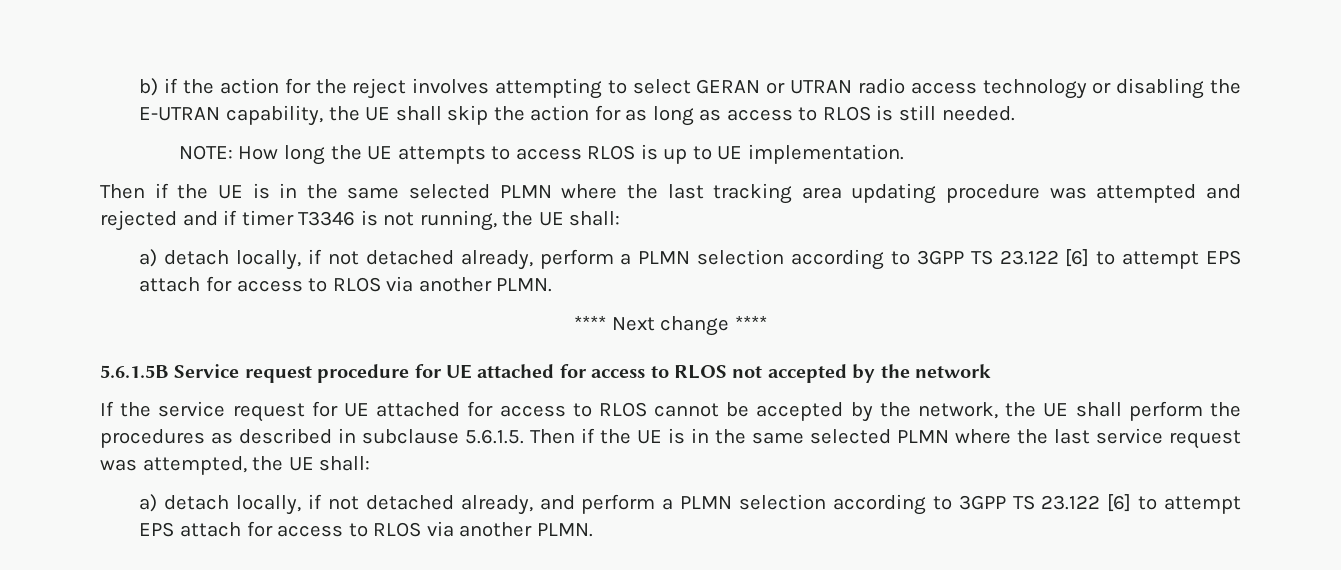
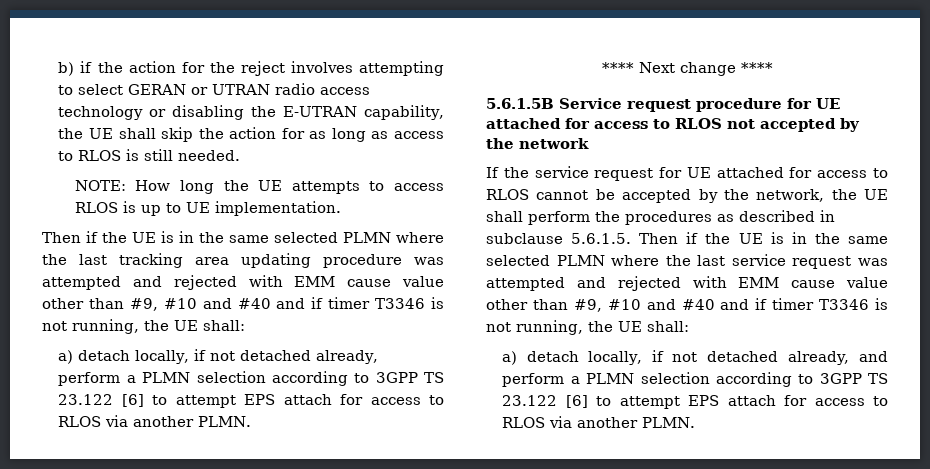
(177, 220) none -> [248,275,444,287] [42,298,271,311] with EMM cause value other than #9, #10 and #40
[142,456,247,475] attempted, -> [486,276,888,291] [486,298,888,312] [486,320,583,335] attempted and rejected with EMM cause value other than #9, #10 and #40 and if timer T3346 is not running,

